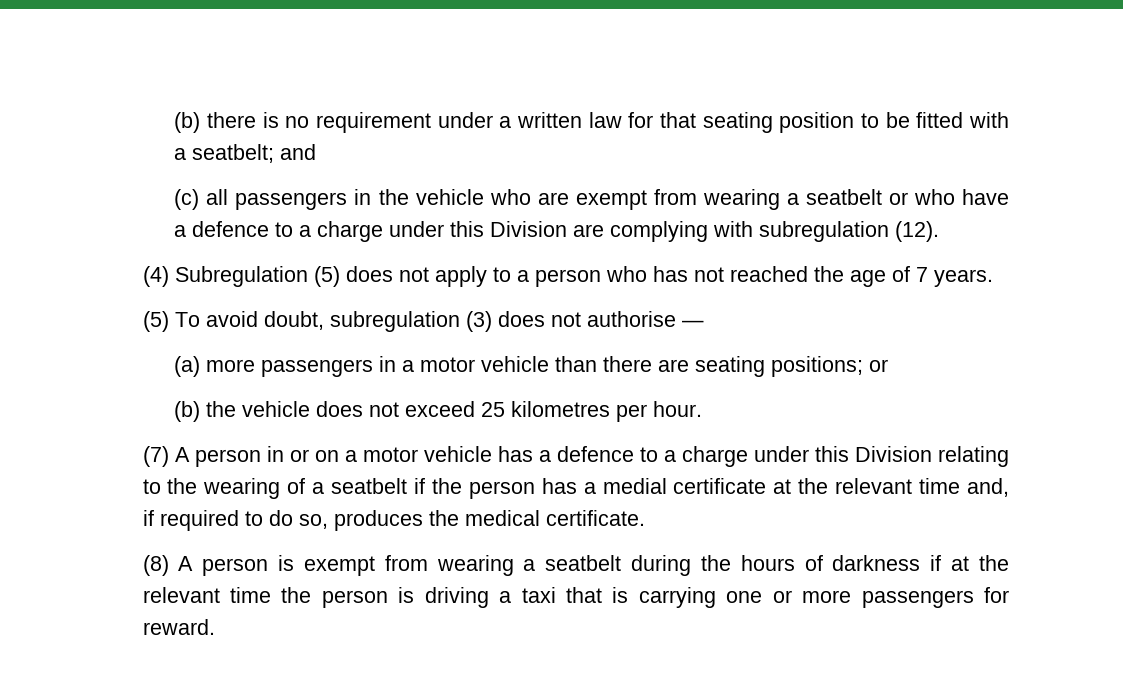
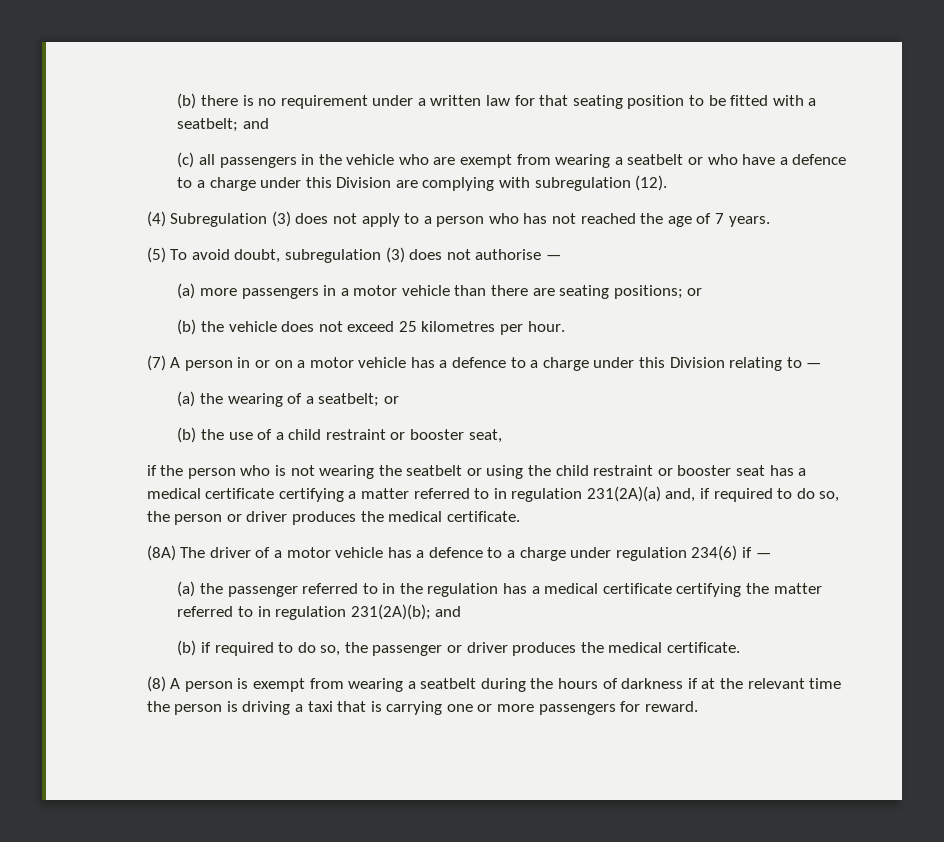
[313,266,340,287] (5) -> [271,211,291,227] (3)
(161, 486) none -> [806,363,822,368] [177,391,196,407] — // (a)
[331,478,961,499] seatbelt if the person has a medial certificate at the relevant time -> [318,393,399,407] [177,427,502,443] [146,465,807,479] [146,486,661,502] seatbelt; or // (b) the use of a child restraint or booster seat, // if the person who is not wearing the seatbelt or using the child restraint or booster seat has a medical certificate certifying a matter referred to in regulation 231(2A)(a)
(328, 521) none -> [146,511,520,525] [146,545,771,561] [177,581,822,597] [177,604,462,620] [177,640,508,656] the person or driver produces the medical certificate. // (8A) The driver of a motor vehicle has a defence to a charge under regulation 234(6) if — // (a) the passenger referred to in the regulation has a medical certificate certifying the matter referred to in regulation 231(2A)(b); and // (b) if required to do so, the passenger or driver

